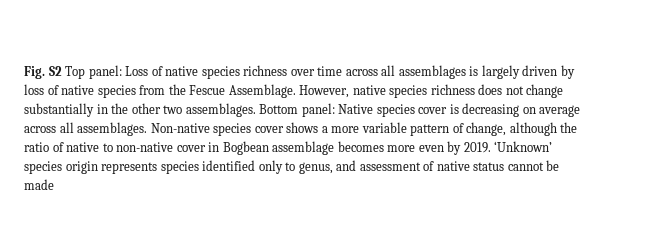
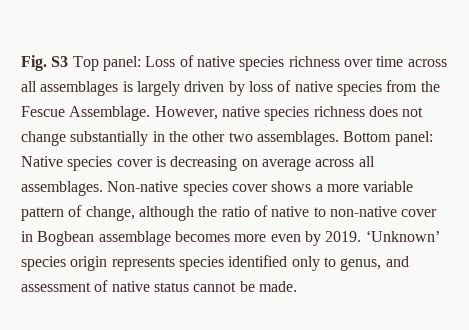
[48,66,62,76] S2 -> [51,56,69,67] S3
[24,179,54,190] made -> [258,281,297,292] made.

